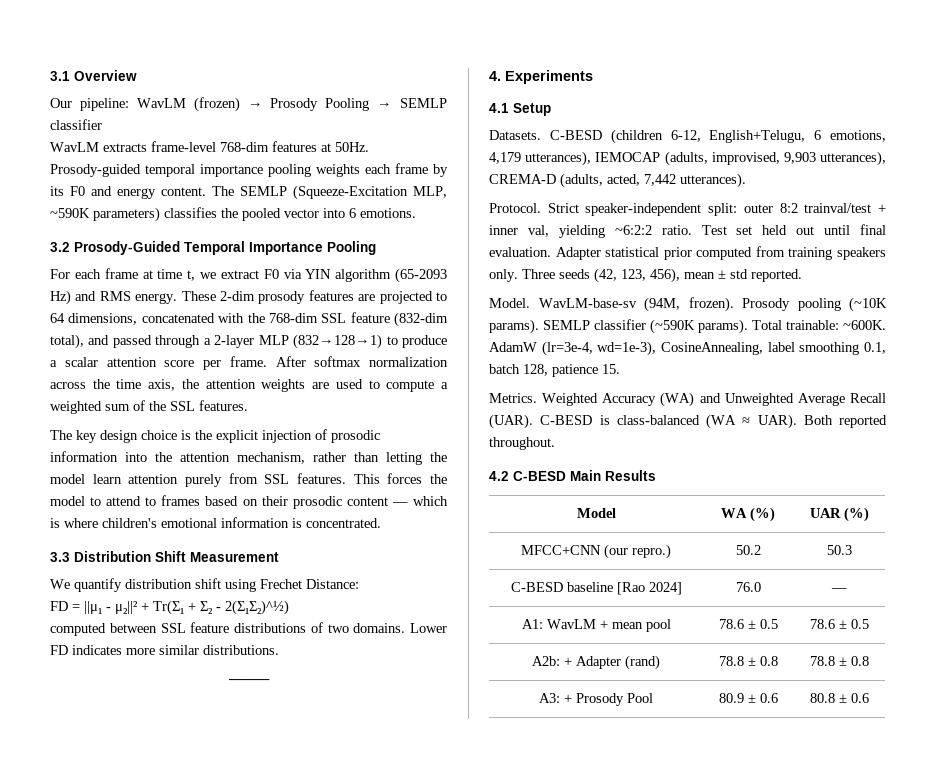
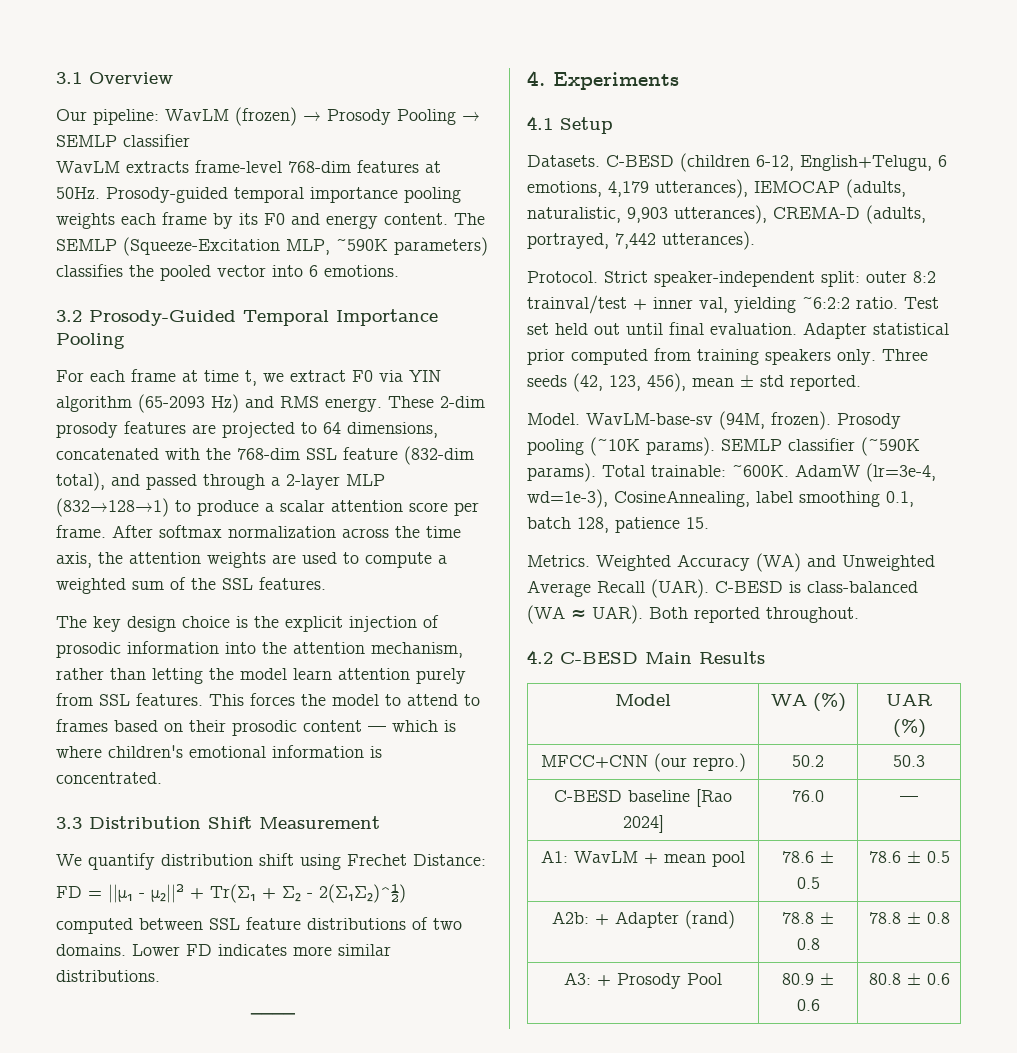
[711,152,780,165] improvised, -> [527,207,621,223] naturalistic,
[607,174,640,186] acted, -> [527,233,609,249] portrayed,

